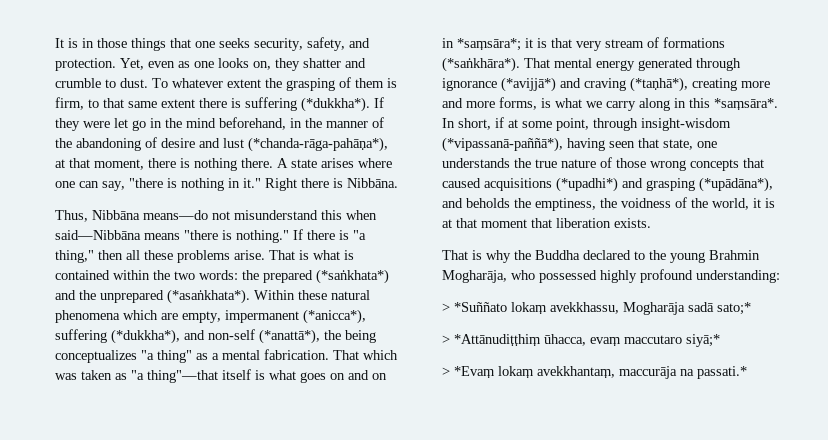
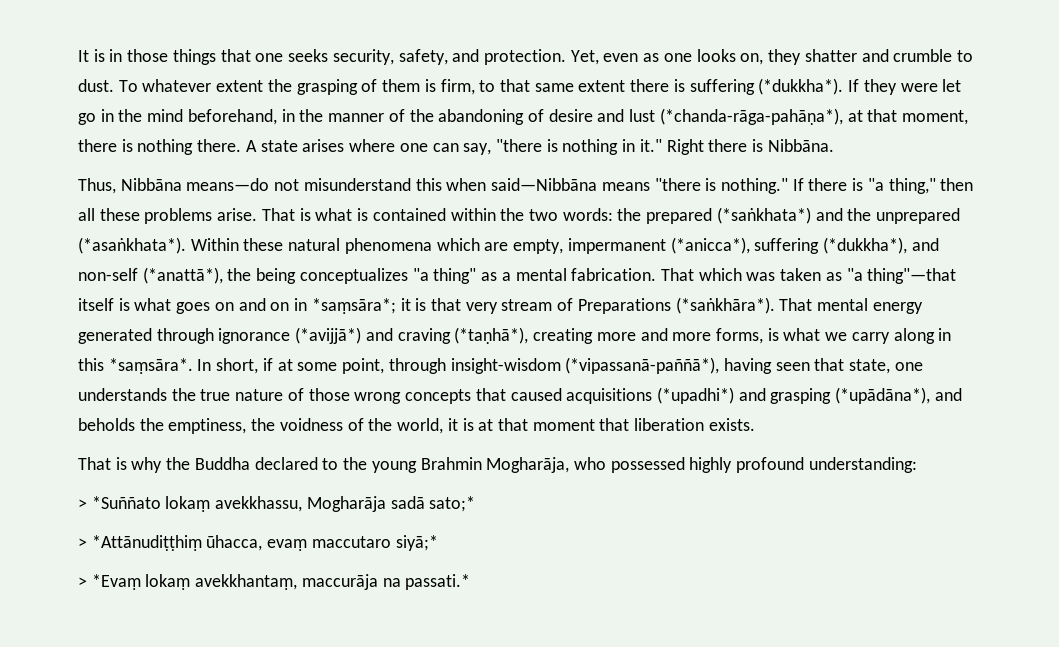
[663,37,725,48] formations -> [577,298,671,314] Preparations

